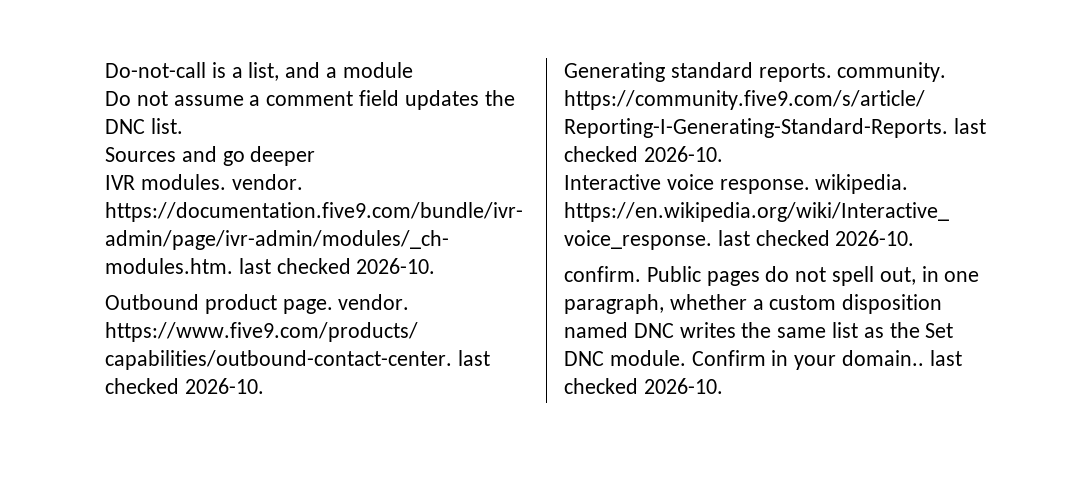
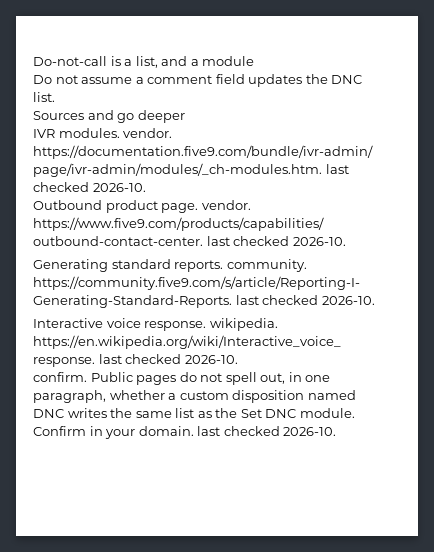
[842,350,925,366] domain.. -> [138,426,194,436] domain.

